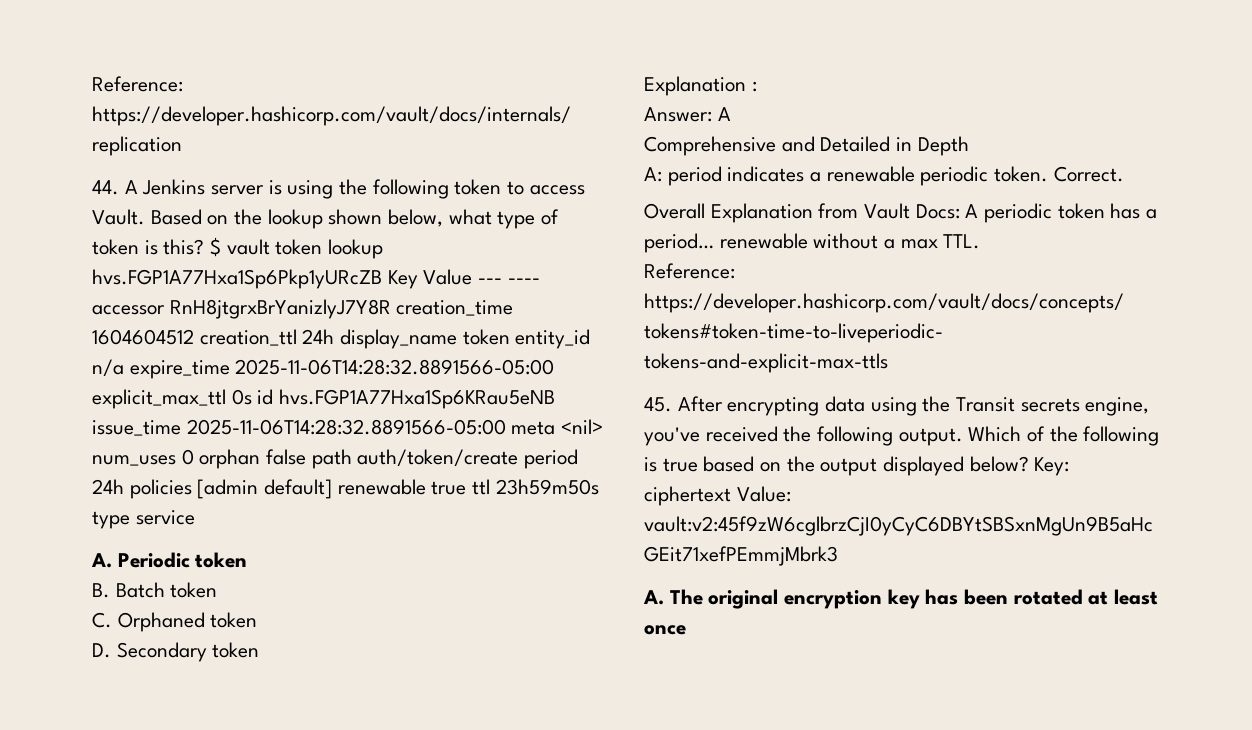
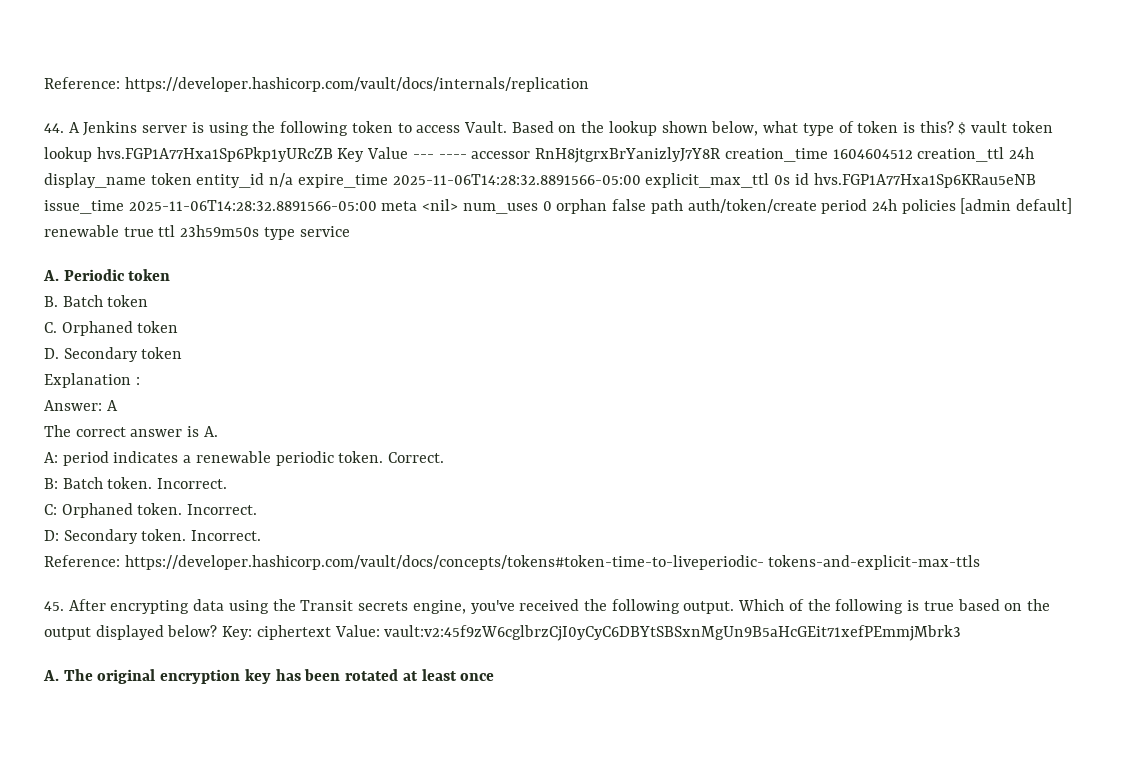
[644,136,969,156] Comprehensive and Detailed in Depth -> [44,425,218,437] The correct answer is A.
[644,203,1158,223] [644,233,981,253] Overall Explanation from Vault Docs: A periodic token has a period… renewable without a max TTL. -> [44,477,228,489] [44,503,258,518] [44,529,262,544] B: Batch token. Incorrect. // C: Orphaned token. Incorrect. // D: Secondary token. Incorrect.

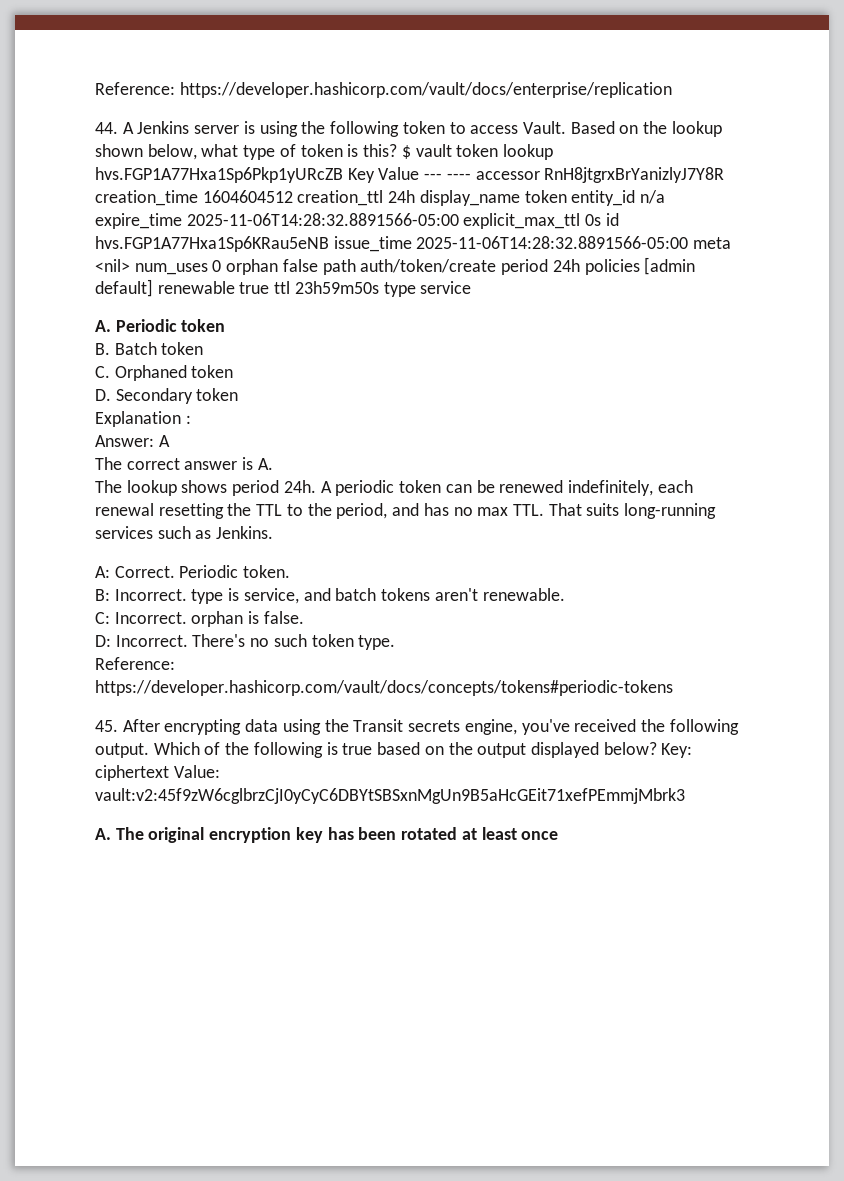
[44,77,589,92] Reference: https://developer.hashicorp.com/vault/docs/internals/replication -> [95,82,672,98] Reference: https://developer.hashicorp.com/vault/docs/enterprise/replication
[44,451,445,466] A: period indicates a renewable periodic token. Correct. -> [95,480,693,496] [95,503,717,519] [95,526,274,539] [95,565,291,578] The lookup shows period 24h. A periodic token can be renewed indefinitely, each renewal resetting the TTL to the period, and has no max TTL. That suits long-running services such as Jenkins. // A: Correct. Periodic token.
[62,477,228,489] Batch token. Incorrect. -> [114,588,565,604] Incorrect. type is service, and batch tokens aren't renewable.
[61,503,258,518] Orphaned token. Incorrect. -> [114,611,304,627] Incorrect. orphan is false.
[63,529,262,544] [44,555,981,570] Secondary token. Incorrect. // Reference: https://developer.hashicorp.com/vault/docs/concepts/tokens#token-time-to-liveperiodic- tokens-and-explicit-max-ttls -> [115,634,396,650] [95,657,175,670] [95,680,673,696] Incorrect. There's no such token type. // Reference: https://developer.hashicorp.com/vault/docs/concepts/tokens#periodic-tokens

